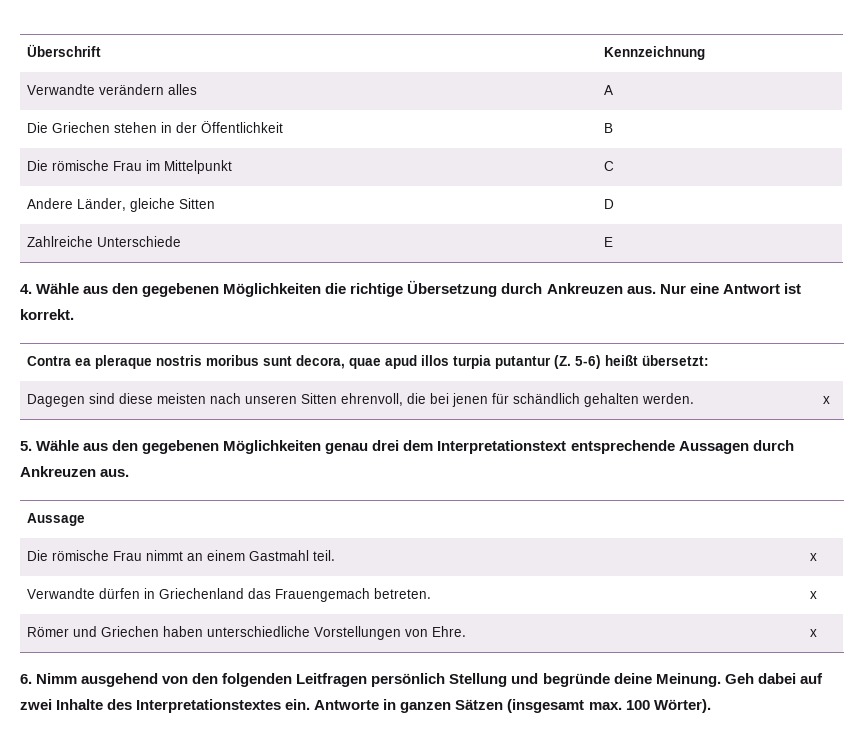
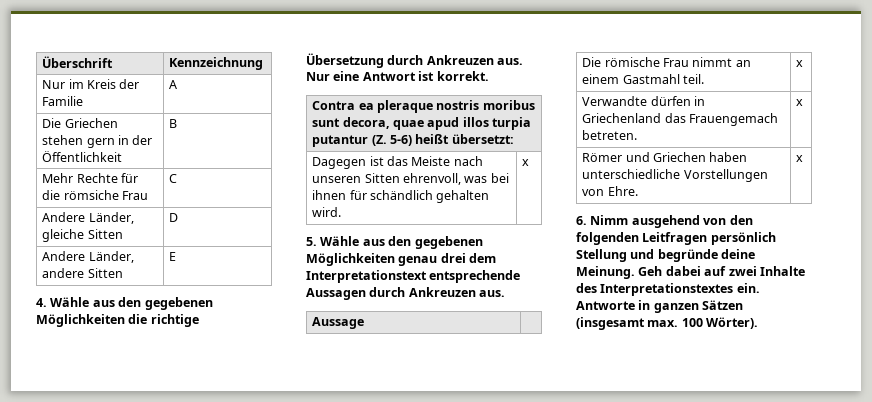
[27,84,198,95] Verwandte verändern alles -> [42,79,140,89] [42,96,84,106] Nur im Kreis der Familie
(158, 127) none -> [86,138,115,148] gern
[27,160,233,174] Die römische Frau im Mittelpunkt -> [42,173,138,183] [42,190,148,200] Mehr Rechte für die römsiche Frau
[27,236,182,247] Zahlreiche Unterschiede -> [42,251,134,263] [42,268,123,278] Andere Länder, andere Sitten
[89,393,207,404] sind diese meisten -> [369,156,451,166] ist das Meiste
[407,393,489,407] die bei jenen -> [464,173,509,183] [312,190,347,200] was bei ihnen
[642,393,695,404] werden. -> [312,207,342,217] wird.

